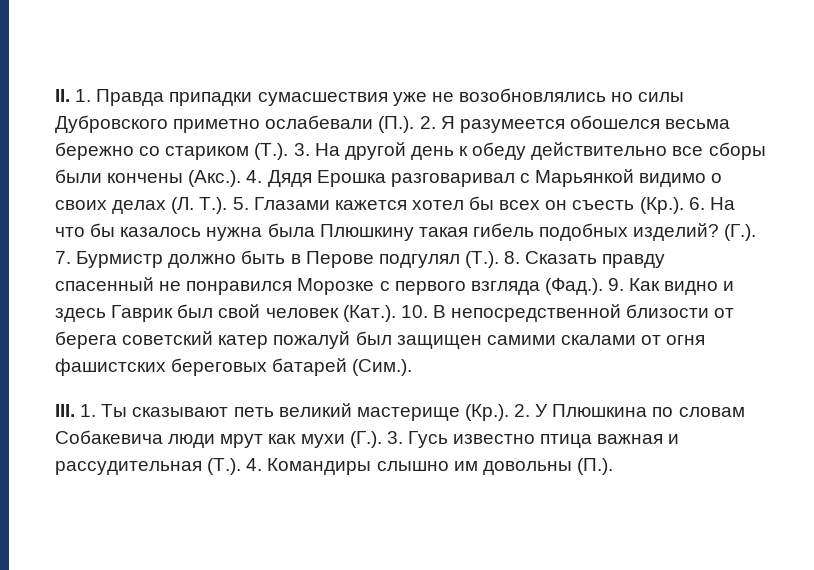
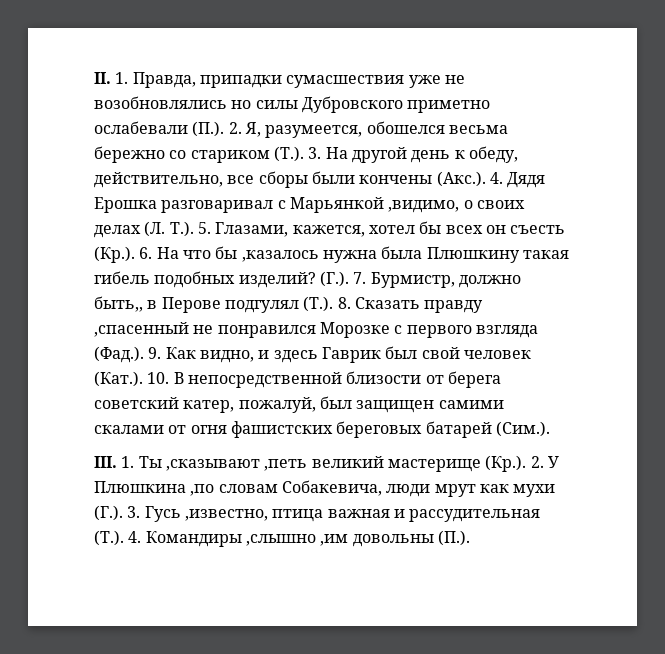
[96,89,165,106] Правда -> [132,72,196,88] Правда,
[440,116,565,133] Я разумеется -> [244,122,363,138] Я, разумеется,
[472,142,668,160] обеду действительно -> [468,146,518,163] [94,172,223,188] обеду, действительно,
[639,173,707,187] видимо -> [388,200,460,213] ,видимо,
[253,197,407,210] Глазами кажется -> [215,222,365,237] Глазами, кажется,
[120,227,202,237] казалось -> [241,250,319,262] ,казалось
[76,250,286,268] Бурмистр должно быть -> [370,272,521,288] [94,296,143,312] Бурмистр, должно быть,,
[55,277,154,291] спасенный -> [94,322,189,337] ,спасенный
[664,281,719,295] видно -> [199,350,254,363] видно,
[218,331,351,349] катер пожалуй -> [183,397,316,413] катер, пожалуй,
[132,407,274,417] сказывают петь -> [165,459,308,471] ,сказывают ,петь
[652,407,745,417] [55,430,163,444] по словам Собакевича -> [190,480,382,496] ,по словам Собакевича,
[453,434,536,444] известно -> [184,509,268,521] ,известно,
[376,461,478,471] слышно им -> [245,534,349,546] ,слышно ,им

